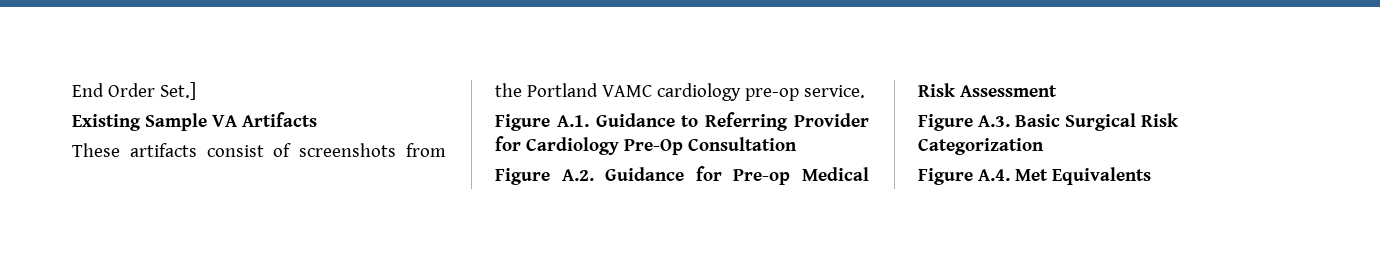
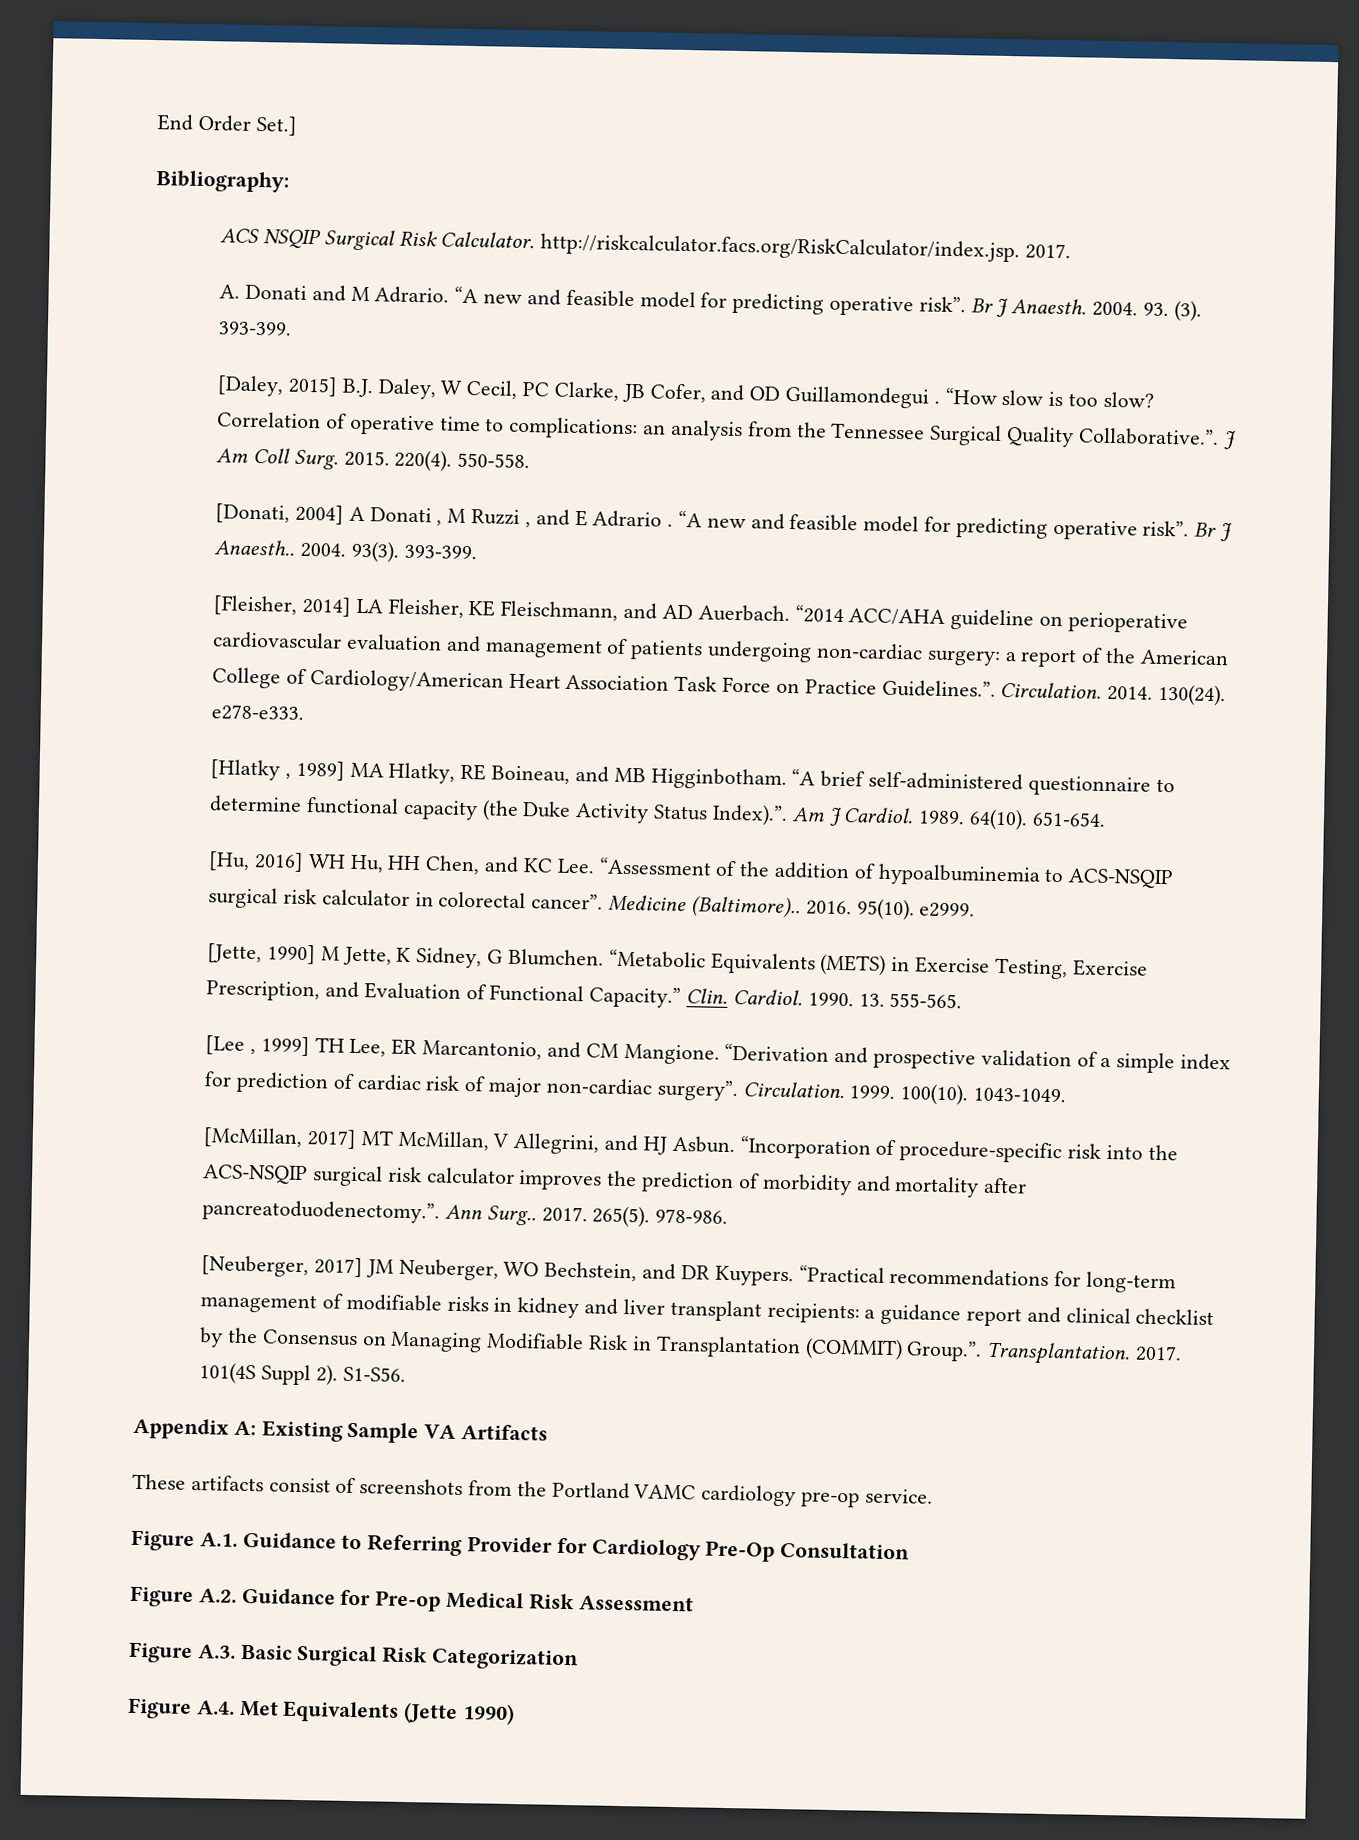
(196, 91) none -> [156,170,290,193] [220,228,1072,263] [219,284,1202,322] [218,321,293,336] [217,375,1154,409] [217,411,1236,450] [216,447,531,472] [215,503,1232,542] [214,539,477,563] [213,595,1188,634] [213,631,1229,668] [212,667,1226,707] [211,704,305,721] [210,759,1175,797] [209,795,1106,831] [208,851,1175,890] [208,887,976,921] [207,943,1148,980] [206,980,963,1009] [205,1035,1231,1074] [204,1071,1066,1106] [203,1127,1178,1164] [203,1164,1028,1198] [202,1199,729,1228] [201,1255,1176,1294] [200,1293,1215,1327] [199,1327,1182,1366] [199,1362,406,1386] [133,1417,257,1440] Bibliography: // ACS NSQIP Surgical Risk Calculator. http://riskcalculator.facs.org/RiskCalculator/index.jsp. 2017. // A. Donati and M Adrario. “A new and feasible model for predicting operative risk”. Br J Anaesth. 2004. 93. (3). 393-399. // [Daley, 2015] B.J. Daley, W Cecil, PC Clarke, JB Cofer, and OD Guillamondegui . “How slow is too slow? Correlation of operative time to complications: an analysis from the Tennessee Surgical Quality Collaborative.”. J Am Coll Surg. 2015. 220(4). 550-558. // [Donati, 2004] A Donati , M Ruzzi , and E Adrario . “A new and feasible model for predicting operative risk”. Br J Anaesth.. 2004. 93(3). 393-399. // [Fleisher, 2014] LA Fleisher, KE Fleischmann, and AD Auerbach. “2014 ACC/AHA guideline on perioperative cardiovascular evaluation and management of patients undergoing non-cardiac surgery: a report of the American College of Cardiology/American Heart Association Task Force on Practice Guidelines.”. Circulation. 2014. 130(24). e278-e333. // [Hlatky , 1989] MA Hlatky, RE Boineau, and MB Higginbotham. “A brief self-administered questionnaire to determine functional capacity (the Duke Activity Status Index).”. Am J Cardiol. 1989. 64(10). 651-654. // [Hu, 2016] WH Hu, HH Chen, and KC Lee. “Assessment of the addition of hypoalbuminemia to ACS-NSQIP surgical risk calculator in colorectal cancer”. Medicine (Baltimore).. 2016. 95(10). e2999. // [Jette, 1990] M Jette, K Sidney, G Blumchen. “Metabolic Equivalents (METS) in Exercise Testing, Exercise Prescription, and Evaluation of Functional Capacity.” Clin. Cardiol. 1990. 13. 555-565. // [Lee , 1999] TH Lee, ER Marcantonio, and CM Mangione. “Derivation and prospective validation of a simple index for prediction of cardiac risk of major non-cardiac surgery”. Circulation. 1999. 100(10). 1043-1049. // [McMillan, 2017] MT McMillan, V Allegrini, and HJ Asbun. “Incorporation of procedure-specific risk into the ACS-NSQIP surgical risk calculator improves the prediction of morbidity and mortality after pancreatoduodenectomy.”. Ann Surg.. 2017. 265(5). 978-986. // [Neuberger, 2017] JM Neuberger, WO Bechstein, and DR Kuypers. “Practical recommendations for long-term management of modifiable risks in kidney and liver transplant recipients: a guidance report and clinical checklist by the Consensus on Managing Modifiable Risk in Transplantation (COMMIT) Group.”. Transplantation. 2017. 101(4S Suppl 2). S1-S56. // Appendix A:
(1151, 176) none -> [403,1701,516,1726] (Jette 1990)

